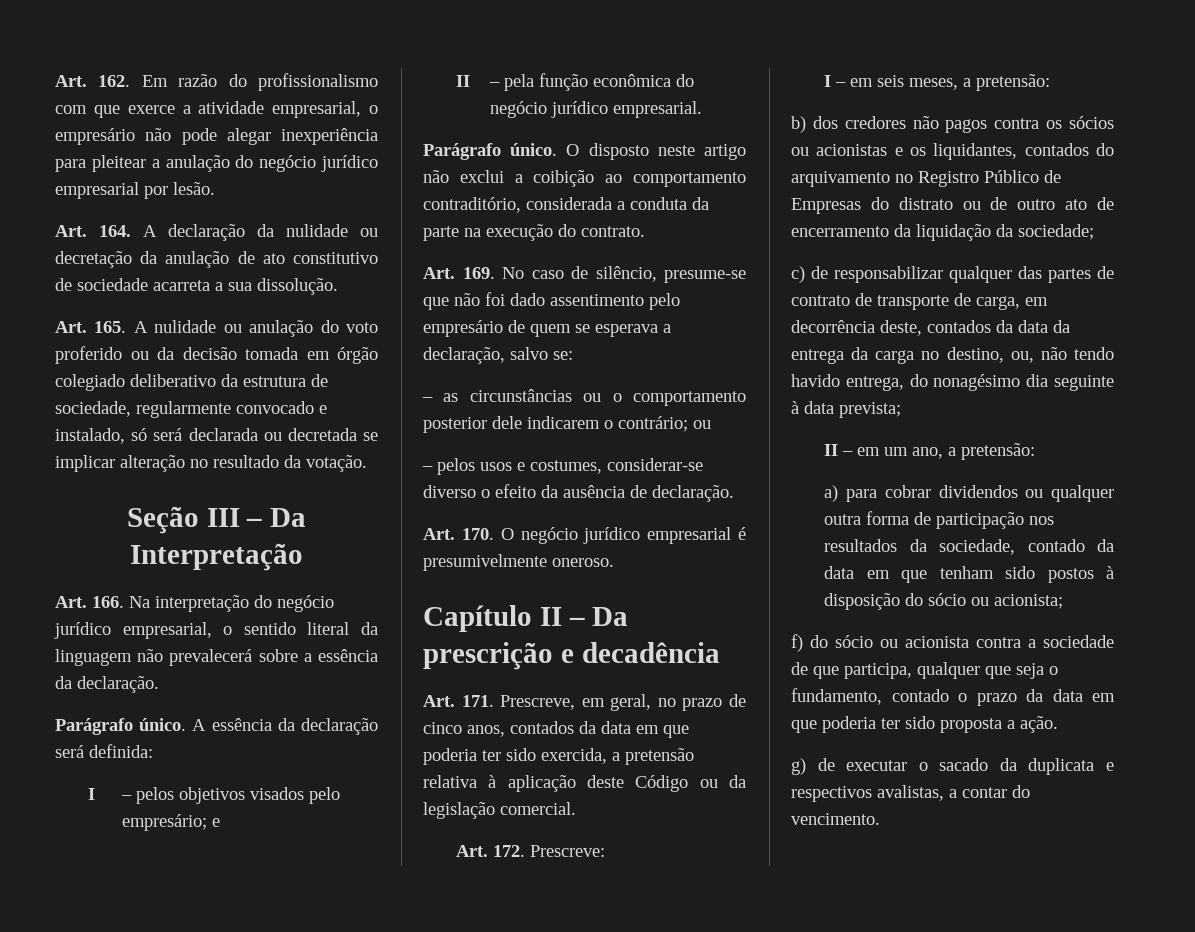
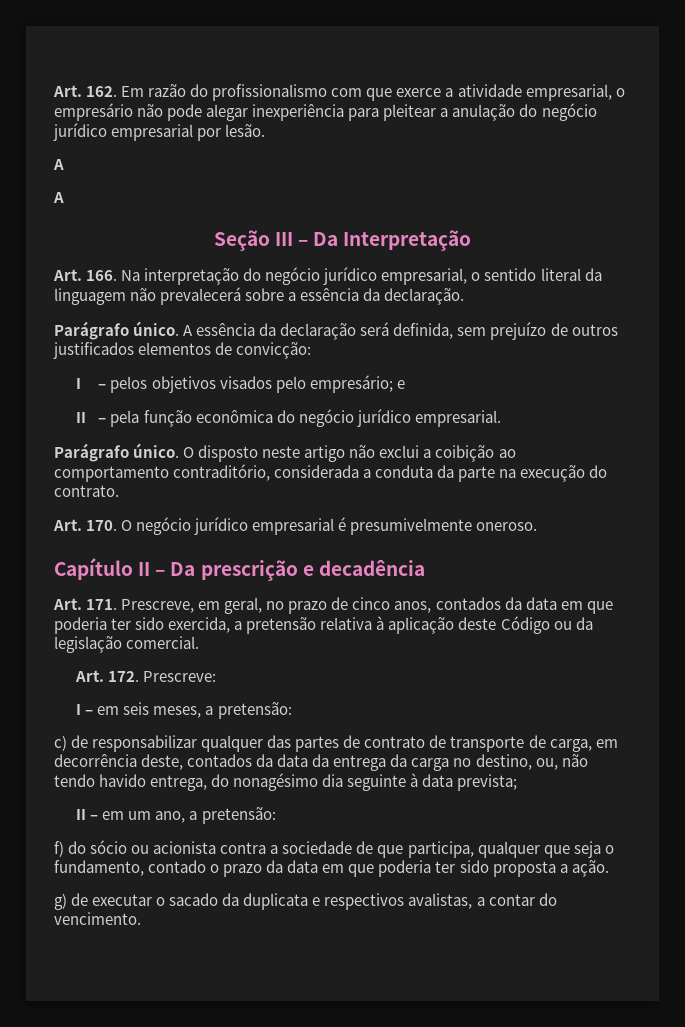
[55,224,378,241] [55,251,378,268] [55,278,338,295] [55,320,378,337] [55,346,378,364] [55,374,328,391] [55,401,327,418] [55,428,378,444] [55,455,367,472] Art. 164. A declaração da nulidade ou decretação da anulação de ato constitutivo de sociedade acarreta a sua dissolução. // Art. 165. A nulidade ou anulação do voto proferido ou da decisão tomada em órgão colegiado deliberativo da estrutura de sociedade, regularmente convocado e instalado, só será declarada ou decretada se implicar alteração no resultado da votação. -> [53,159,64,170] [53,192,64,203] A // A
[89,744,153,758] definida: -> [393,322,618,340] [53,342,312,359] definida, sem prejuízo de outros justificados elementos de convicção:
[423,266,746,283] [423,292,680,310] [423,320,671,337] [423,347,573,364] [422,389,746,406] [423,416,711,433] [422,458,703,475] [423,484,734,502] // Art. 169. No caso de silêncio, presume-se que não foi dado assentimento pelo empresário de quem se esperava a declaração, salvo se: // – as circunstâncias ou o comportamento posterior dele indicarem o contrário; ou // – pelos usos e costumes, considerar-se diverso o efeito da ausência de declaração. -> (119, 491) none
[791,116,1114,133] [791,143,1114,160] [791,170,1061,187] [791,197,1114,214] [791,224,1094,241] // b) dos credores não pagos contra os sócios ou acionistas e os liquidantes, contados do arquivamento no Registro Público de Empresas do distrato ou de outro ato de encerramento da liquidação da sociedade; -> (292, 710) none
[824,485,1114,502] [824,511,1055,529] [824,539,1114,555] [824,566,1114,583] [824,593,1064,610] // a) para cobrar dividendos ou qualquer outra forma de participação nos resultados da sociedade, contado da data em que tenham sido postos à disposição do sócio ou acionista; -> (276, 815) none

